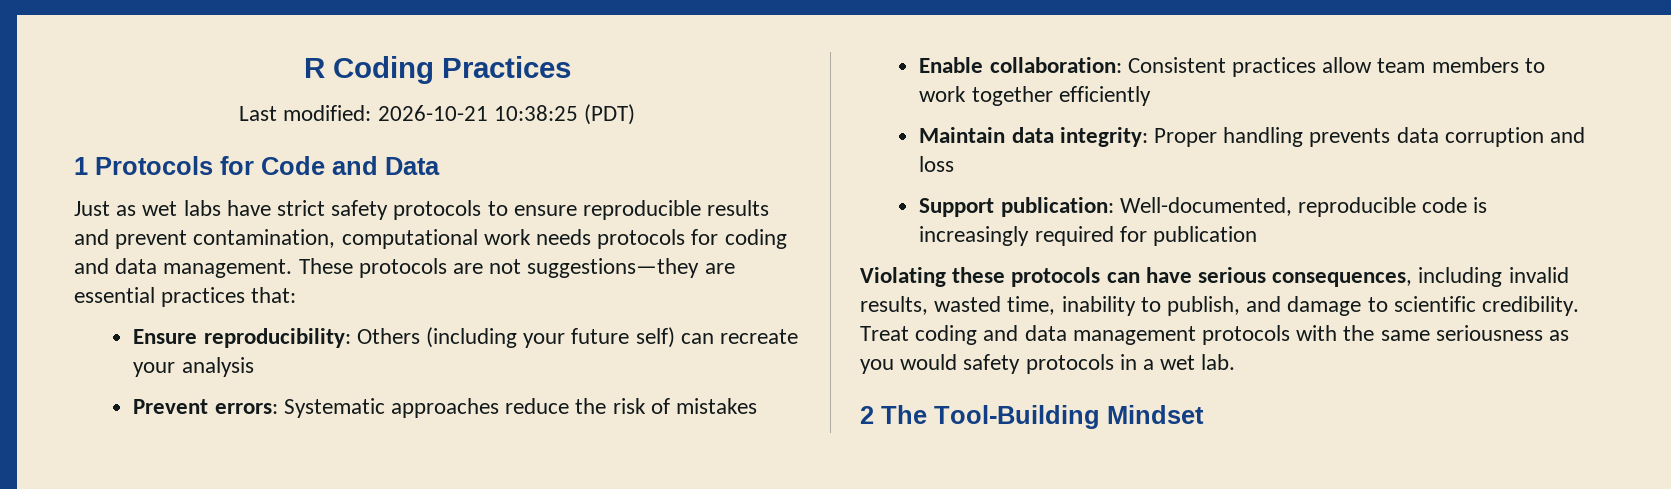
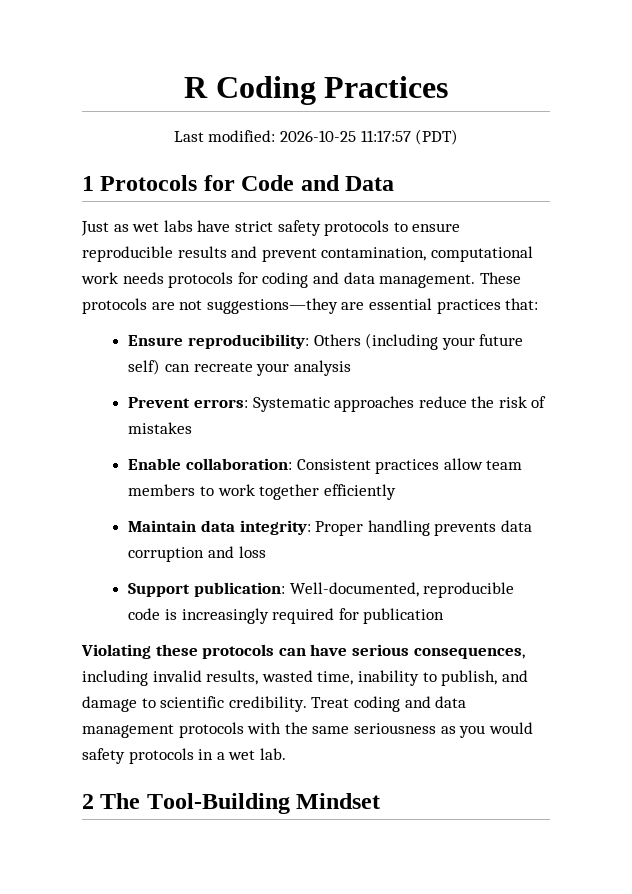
[377,105,578,121] 2026-10-21 10:38:25 -> [280,130,411,142] 2026-10-25 11:17:57

